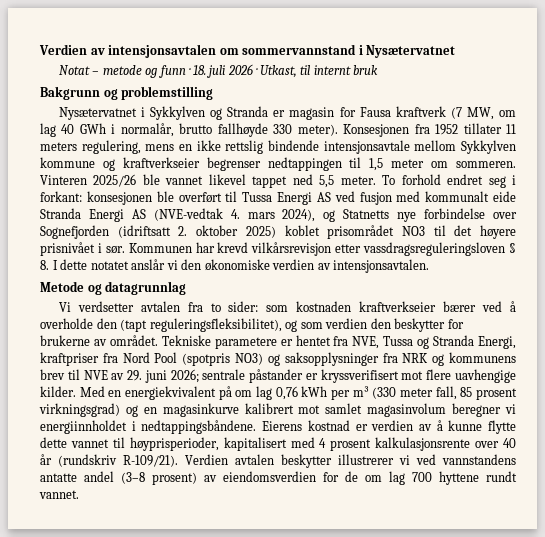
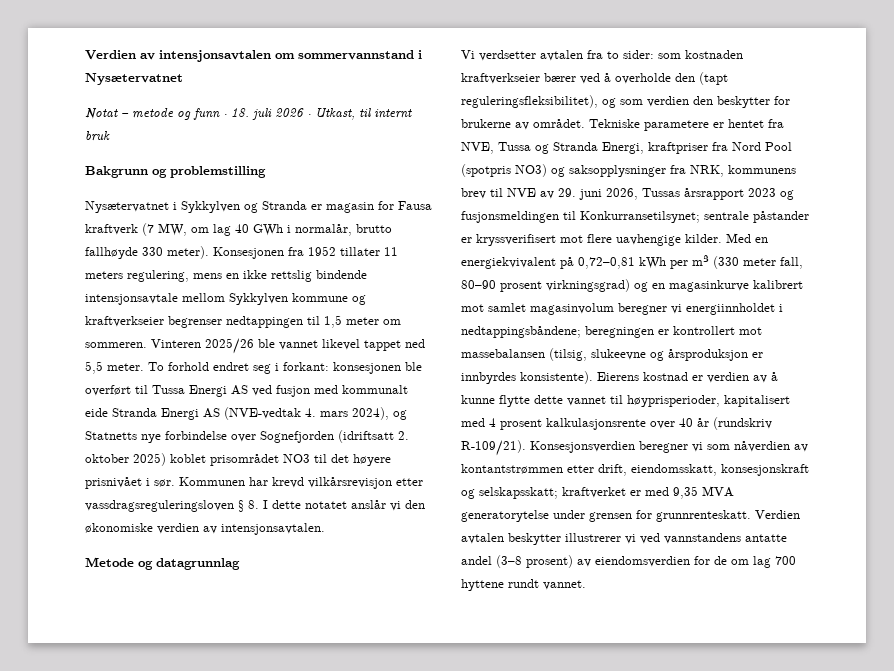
[402,353,445,366] NRK og -> [690,165,724,177] NRK,
[170,369,199,383] 2026; -> [606,188,794,200] [461,211,700,223] 2026, Tussas årsrapport 2023 og fusjonsmeldingen til Konkurransetilsynet;
[235,386,298,400] om lag 0,76 -> [578,257,635,269] 0,72–0,81
[460,387,473,397] 85 -> [461,280,496,289] 80–90
[141,420,257,434] nedtappingsbåndene. -> [461,326,762,338] [461,348,763,361] [461,371,593,384] nedtappingsbåndene; beregningen er kontrollert mot massebalansen (tilsig, slukeevne og årsproduksjon er innbyrdes konsistente).
(178, 461) none -> [530,441,808,453] [461,464,809,476] [461,486,734,499] [461,510,751,522] Konsesjonsverdien beregner vi som nåverdien av kontantstrømmen etter drift, eiendomsskatt, konsesjonskraft og selskapsskatt; kraftverket er med 9,35 MVA generatorytelse under grensen for grunnrenteskatt.

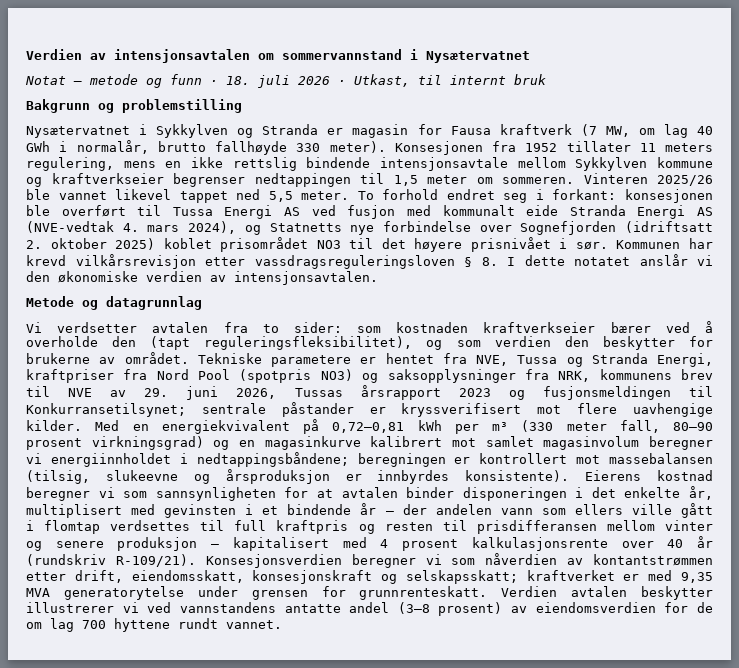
[692,372,778,383] [461,395,720,407] er verdien av å kunne flytte dette vannet til høyprisperioder, -> [26,486,713,501] [26,503,713,518] [26,520,713,534] [26,537,220,551] beregner vi som sannsynligheten for at avtalen binder disponeringen i det enkelte år, multiplisert med gevinsten i et bindende år – der andelen vann som ellers ville gått i flomtap verdsettes til full kraftpris og resten til prisdifferansen mellom vinter og senere produksjon –

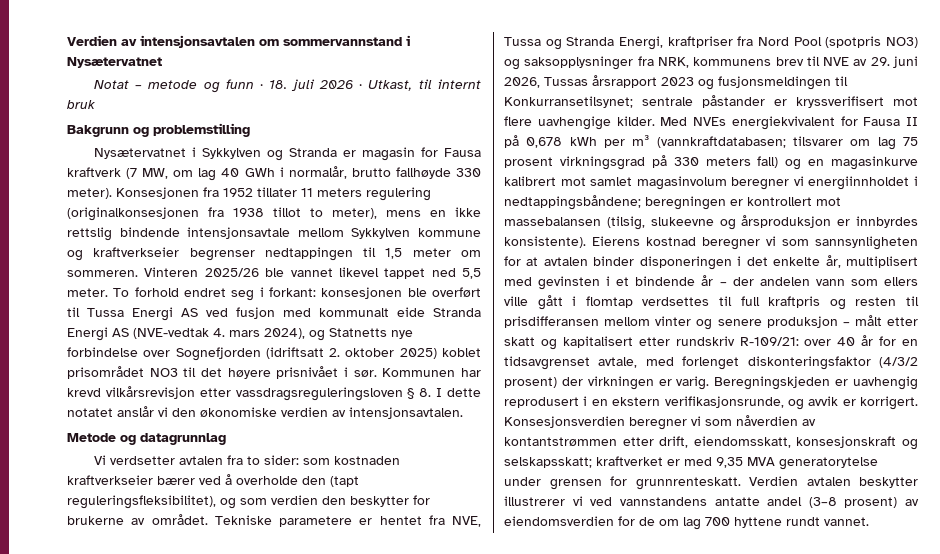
[26,157,114,171] regulering, -> [366,187,431,201] [67,207,377,221] regulering (originalkonsesjonen fra 1938 tillot to meter),
[132,419,713,434] [26,436,204,450] en energiekvivalent på 0,72–0,81 kWh per m³ (330 meter fall, 80–90 prosent virkningsgrad) -> [693,116,918,130] [504,135,918,150] [504,155,779,170] NVEs energiekvivalent for Fausa II på 0,678 kWh per m³ (vannkraftdatabasen; tilsvarer om lag 75 prosent virkningsgrad på 330 meters fall)
[232,536,714,551] [26,554,196,567] kapitalisert med 4 prosent kalkulasjonsrente over 40 år (rundskriv R-109/21). -> [854,315,918,326] [504,335,918,350] [504,356,918,370] [504,376,918,390] [504,396,918,410] målt etter skatt og kapitalisert etter rundskriv R-109/21: over 40 år for en tidsavgrenset avtale, med forlenget diskonteringsfaktor (4/3/2 prosent) der virkningen er varig. Beregningskjeden er uavhengig reprodusert i en ekstern verifikasjonsrunde, og avvik er korrigert.

